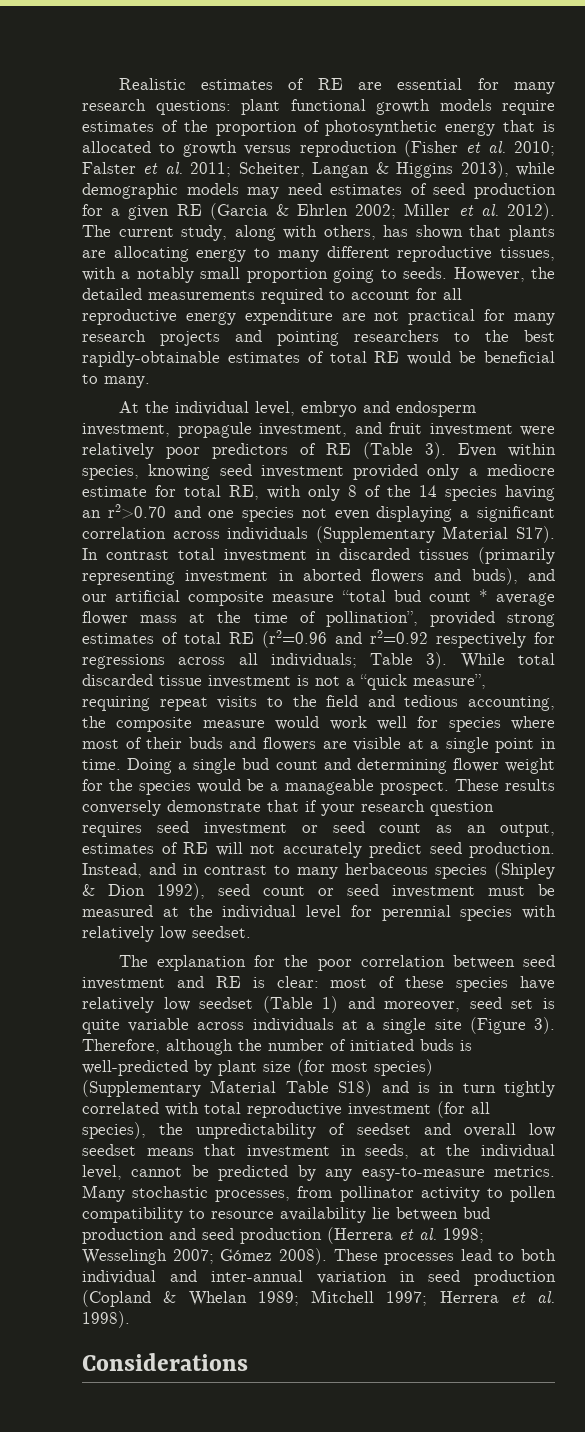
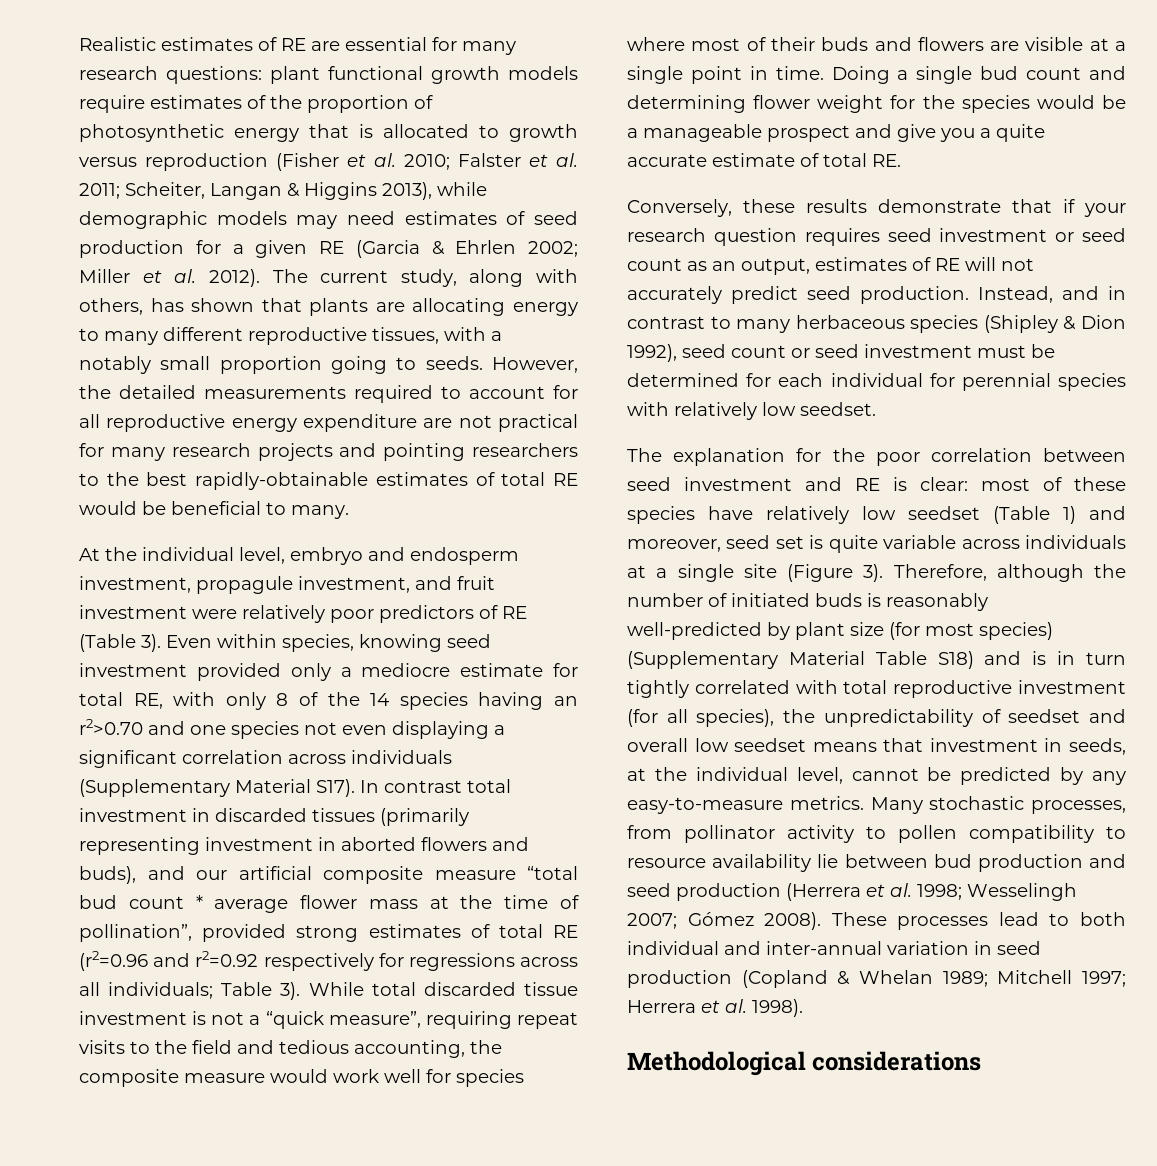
[380,779,555,795] [82,800,161,816] prospect. These results conversely -> [767,124,1045,142] [627,153,901,167] [627,199,867,217] prospect and give you a quite accurate estimate of total RE. // Conversely, these results
[82,905,341,919] measured at the individual level -> [627,373,923,387] determined for each individual
(472, 1045) none -> [886,593,988,611] reasonably
[82,1353,248,1371] Considerations -> [627,1051,982,1076] Methodological considerations

